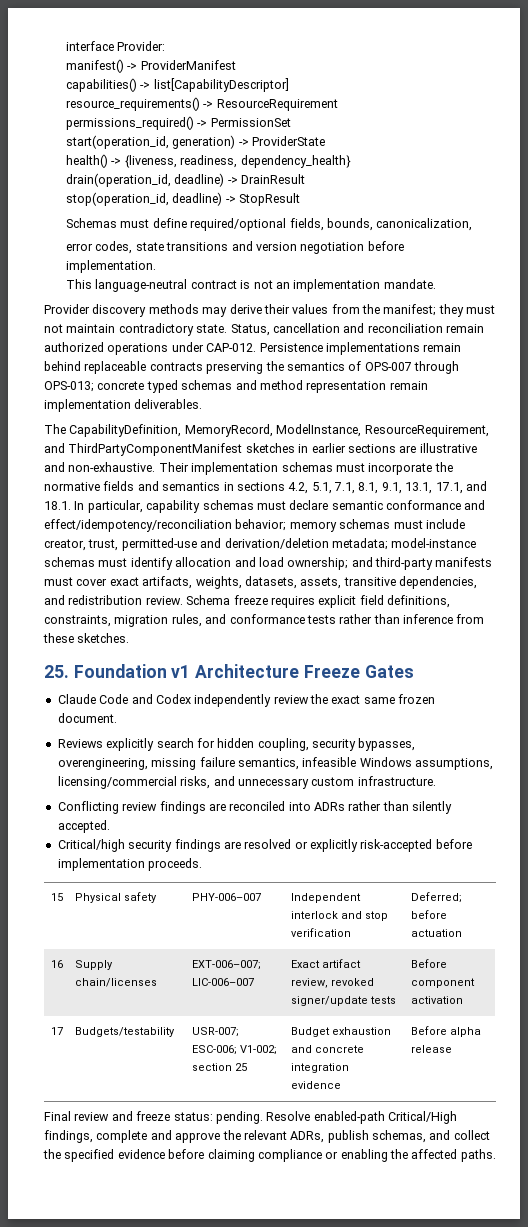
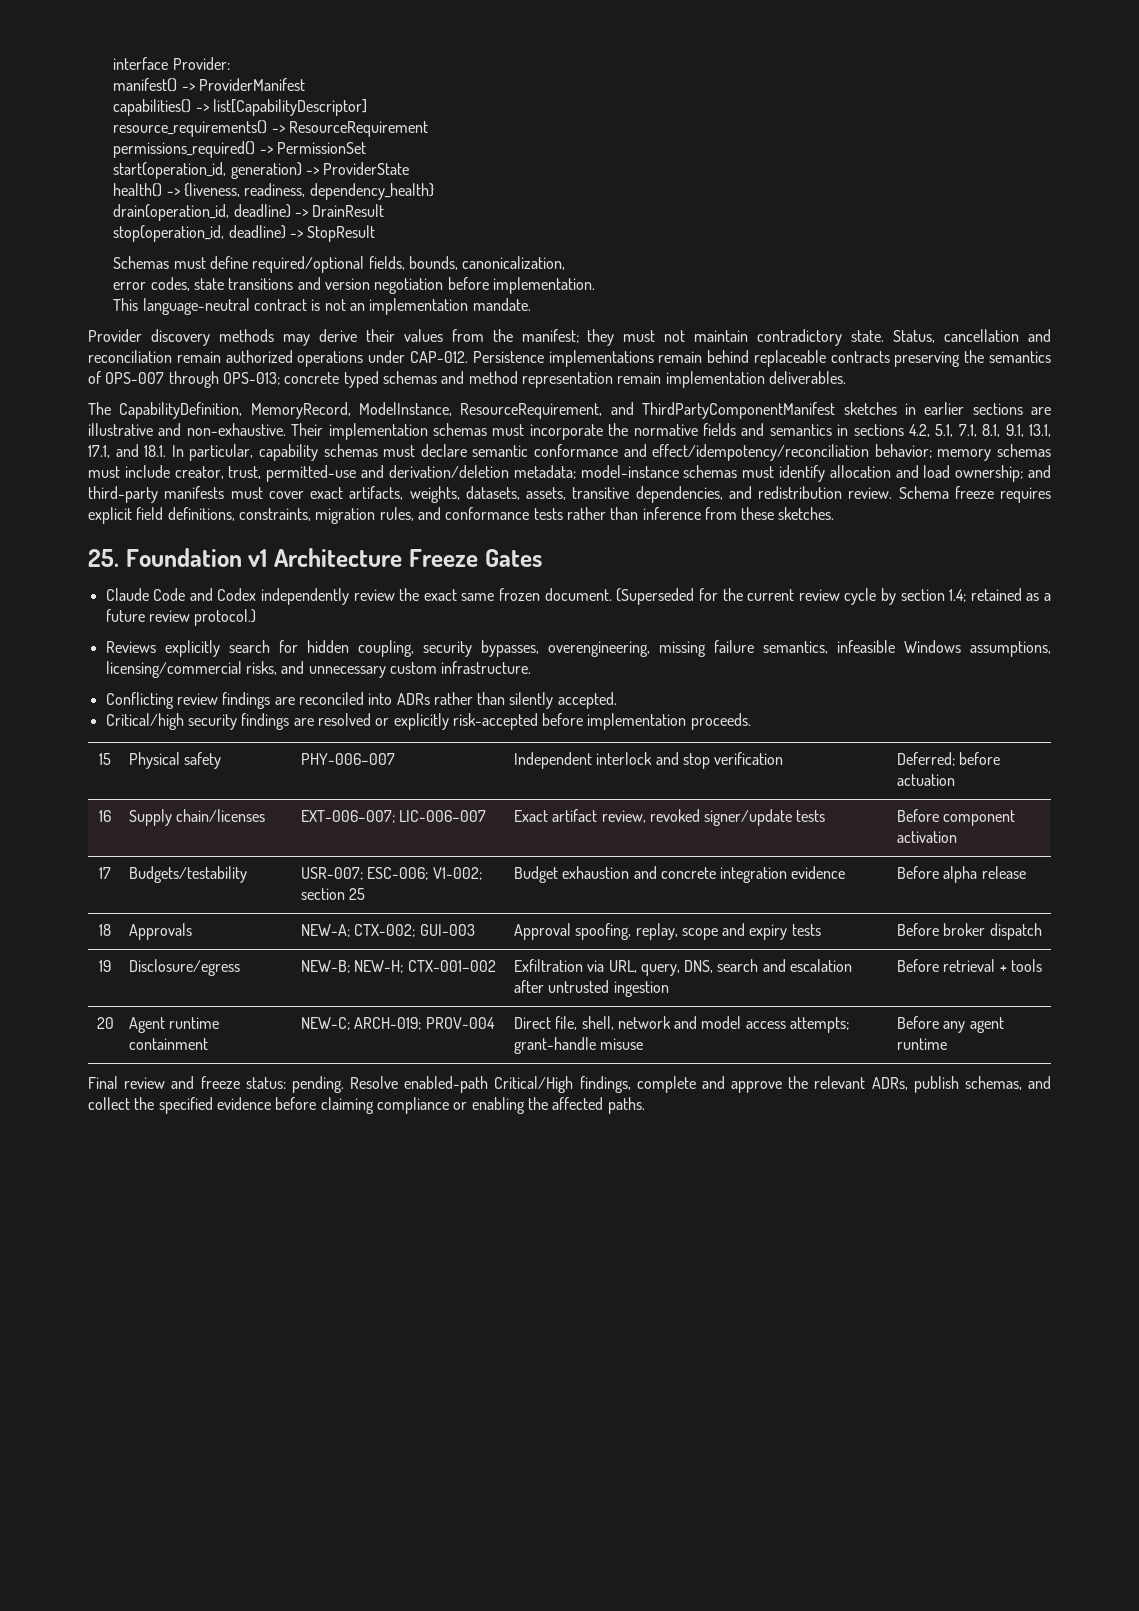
(117, 718) none -> [616,588,1052,605] [105,609,257,626] (Superseded for the current review cycle by section 1.4; retained as a future review protocol.)
(453, 1049) none -> [99,924,111,936] [128,923,192,940] [300,924,475,937] [513,923,821,940] [896,923,1042,940] [99,960,111,972] [128,959,240,976] [300,960,496,973] [513,959,853,976] [513,980,669,997] [896,959,1042,972] [96,1017,114,1029] [128,1017,220,1033] [128,1038,208,1050] [300,1017,495,1030] [513,1016,850,1033] [513,1037,644,1054] [896,1016,1004,1033] [896,1038,947,1050] // 18 | Approvals | NEW-A; CTX-002; GUI-003 | Approval spoofing, replay, scope and expiry tests | Before broker dispatch // 19 | Disclosure/egress | NEW-B; NEW-H; CTX-001–002 | Exfiltration via URL, query, DNS, search and escalation after untrusted ingestion | Before retrieval + tools // 20 | Agent runtime containment | NEW-C; ARCH-019; PROV-004 | Direct file, shell, network and model access attempts; grant-handle misuse | Before any agent runtime

